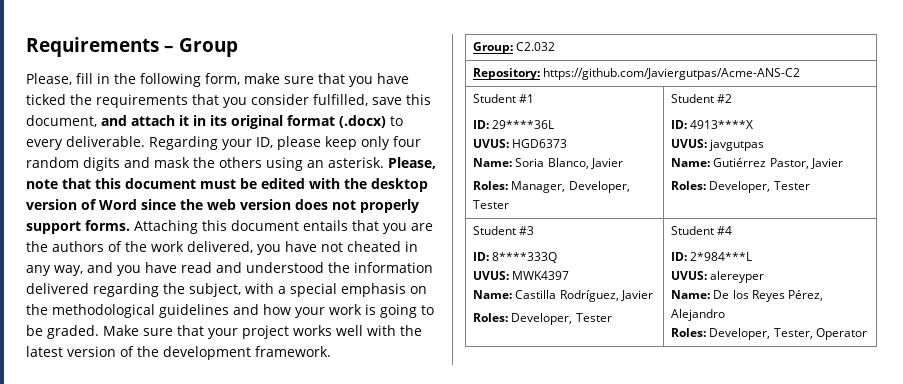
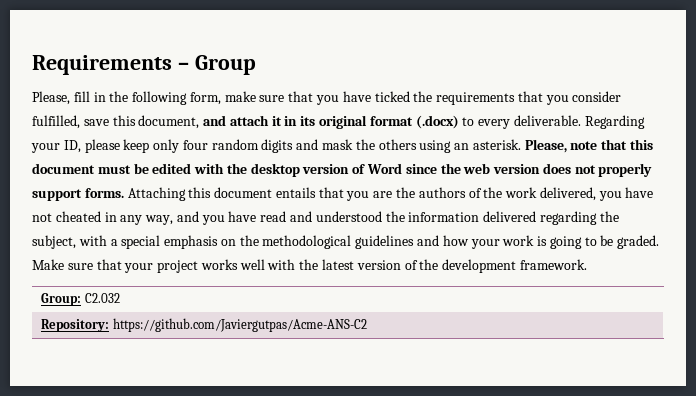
[473,94,535,103] [473,120,555,129] [473,139,568,148] [473,158,623,169] [473,181,630,193] [473,200,510,209] [671,94,733,103] [671,120,754,129] [671,139,765,151] [671,158,843,169] [671,181,810,193] [473,226,535,235] [473,252,558,263] [473,271,570,280] [473,290,653,302] [473,313,612,325] [671,226,733,235] [671,252,753,261] [671,271,765,283] [671,290,824,302] [671,309,726,321] [671,328,867,340] // Student #1 // ID: 29****36L // UVUS: HGD6373 // Name: Soria Blanco, Javier // Roles: Manager, Developer, Tester | Student #2 // ID: 4913****X // UVUS: javgutpas // Name: Gutiérrez Pastor, Javier // Roles: Developer, Tester // Student #3 // ID: 8****333Q // UVUS: MWK4397 // Name: Castilla Rodríguez, Javier // Roles: Developer, Tester | Student #4 // ID: 2*984***L // UVUS: alereyper // Name: De los Reyes Pérez, Alejandro // Roles: Developer, Tester, Operator -> (367, 325) none

